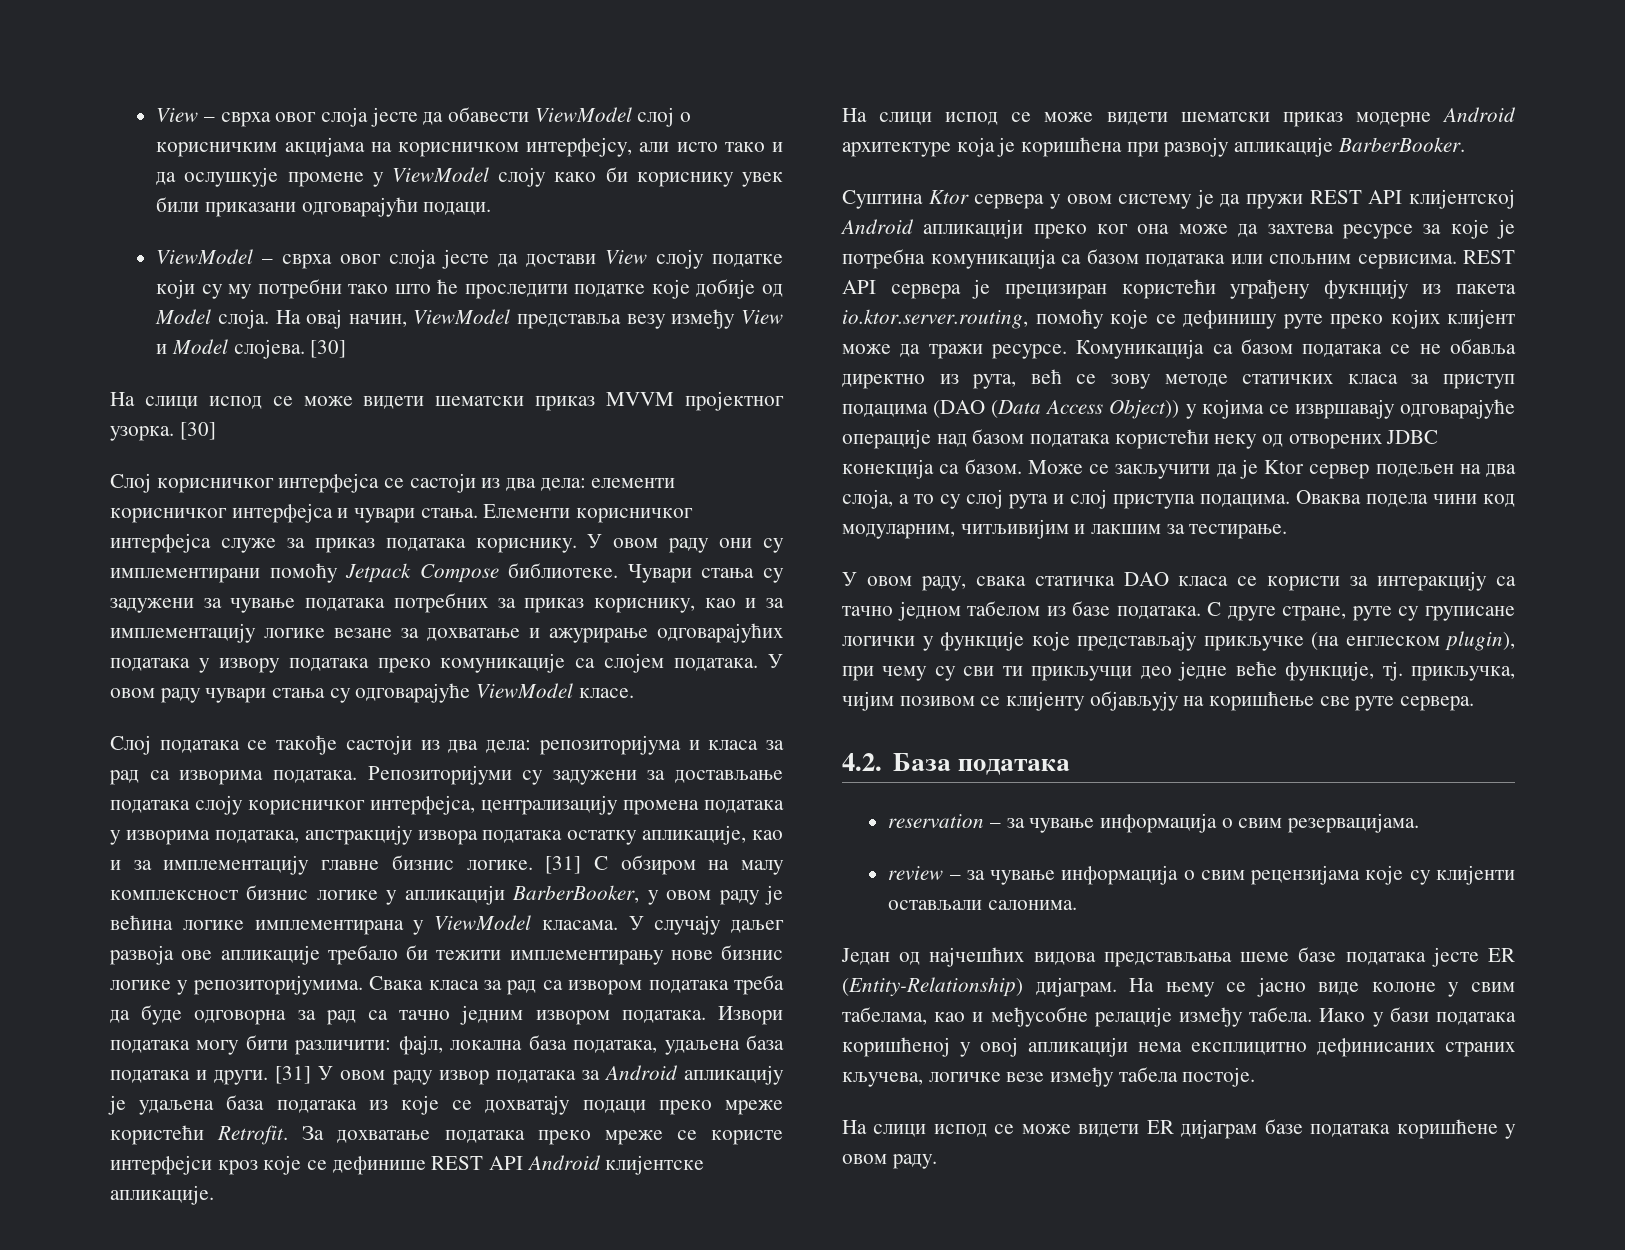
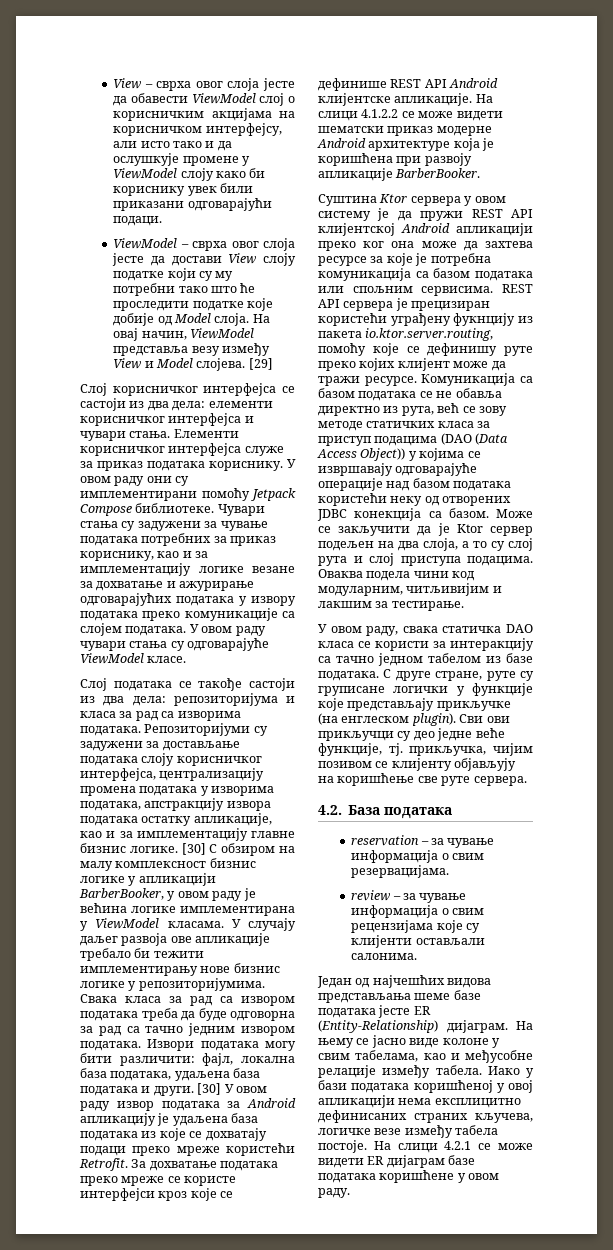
[310,340,347,358] [110,391,785,411] [110,422,216,441] [30] // На слици испод се може видети шематски приказ MVVM пројектног узорка. [30] -> [248,358,273,370] [29]
[545,856,582,874] [31] -> [181,843,206,855] [30]
[275,1066,312,1084] [31] -> [197,1083,222,1095] [30]
[842,108,999,125] // На слици испод -> [475,94,493,103] [318,109,399,121] На слици 4.1.2.2
[1445,631,1515,651] [842,666,1133,681] plugin), при чему су сви ти прикључци -> [411,713,510,726] [318,731,412,741] plugin). Сви ови прикључци су
[842,1120,987,1137] // На слици испод -> [373,1141,472,1153] На слици 4.2.1

